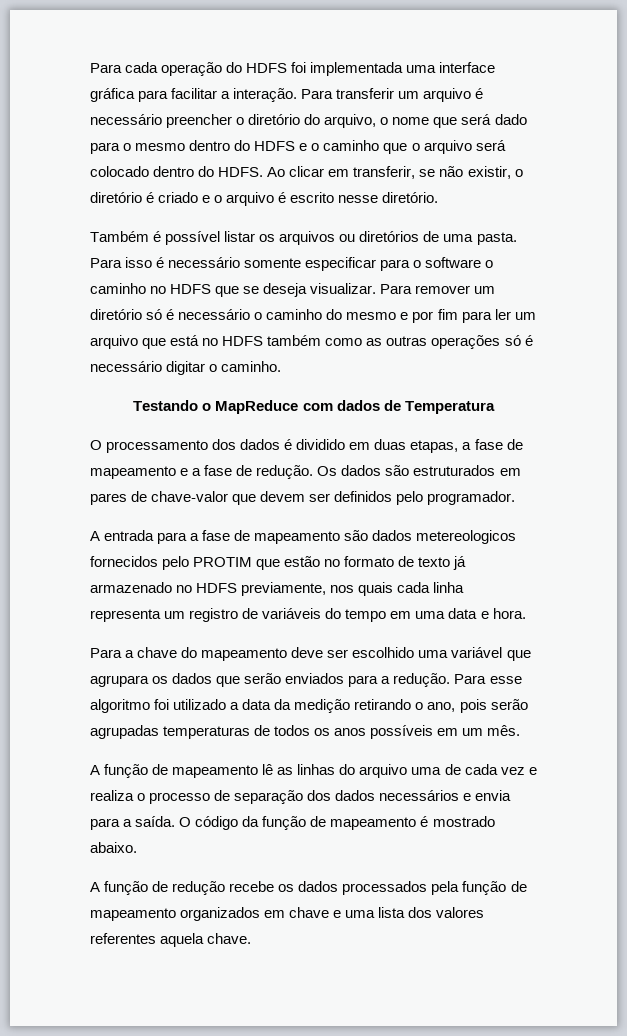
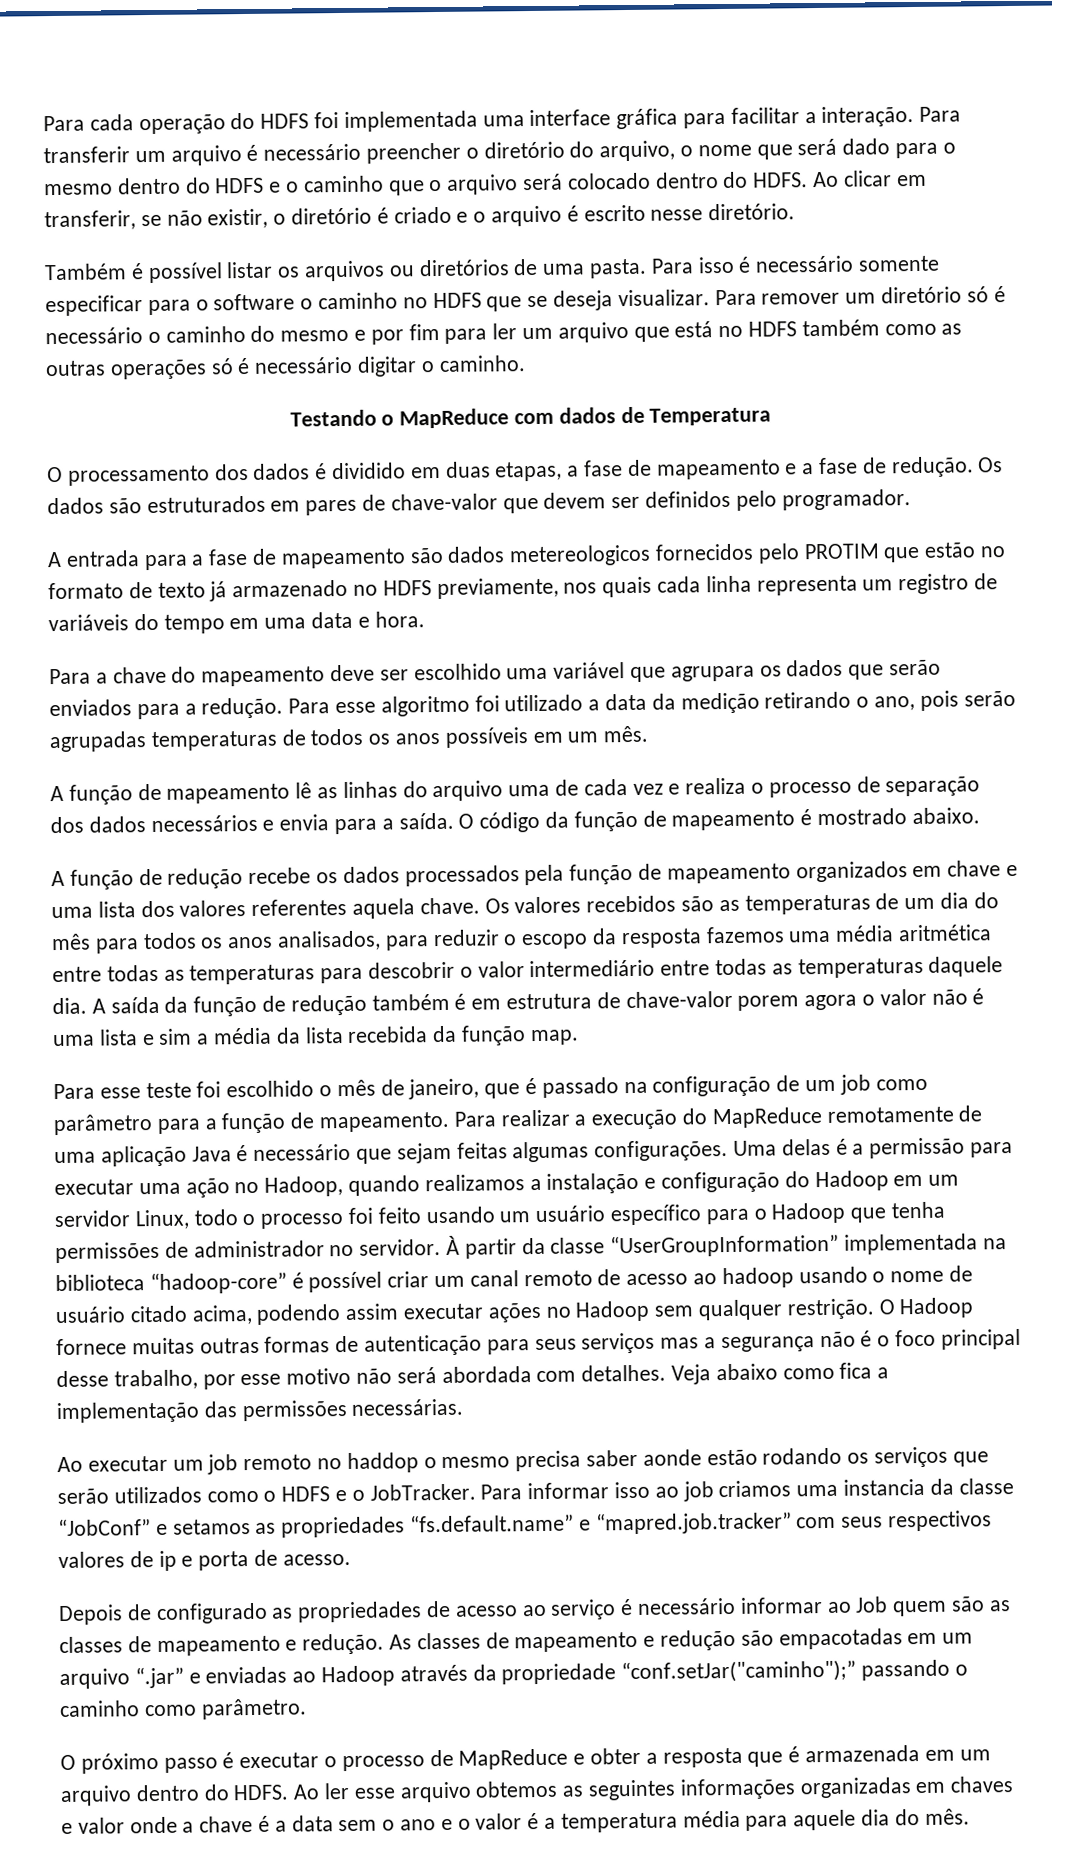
(252, 938) none -> [484,892,999,915] [51,924,993,954] [52,956,1004,985] [52,988,985,1017] [53,1025,579,1047] [53,1074,928,1100] [53,1105,983,1136] [54,1137,1014,1167] [54,1170,960,1198] [54,1201,946,1230] [55,1233,1007,1264] [55,1265,974,1295] [55,1297,975,1325] [56,1328,1021,1356] [56,1362,890,1390] [56,1398,464,1424] [57,1446,989,1475] [57,1478,1014,1505] [58,1510,993,1538] [58,1549,351,1571] [58,1596,1011,1626] [59,1628,974,1657] [59,1659,968,1690] [59,1698,307,1720] [60,1745,991,1774] [60,1776,1014,1807] [61,1808,970,1835] Os valores recebidos são as temperaturas de um dia do mês para todos os anos analisados, para reduzir o escopo da resposta fazemos uma média aritmética entre todas as temperaturas para descobrir o valor intermediário entre todas as temperaturas daquele dia. A saída da função de redução também é em estrutura de chave-valor porem agora o valor não é uma lista e sim a média da lista recebida da função map. // Para esse teste foi escolhido o mês de janeiro, que é passado na configuração de um job como parâmetro para a função de mapeamento. Para realizar a execução do MapReduce remotamente de uma aplicação Java é necessário que sejam feitas algumas configurações. Uma delas é a permissão para executar uma ação no Hadoop, quando realizamos a instalação e configuração do Hadoop em um servidor Linux, todo o processo foi feito usando um usuário específico para o Hadoop que tenha permissões de administrador no servidor. À partir da classe “UserGroupInformation” implementada na biblioteca “hadoop-core” é possível criar um canal remoto de acesso ao hadoop usando o nome de usuário citado acima, podendo assim executar ações no Hadoop sem qualquer restrição. O Hadoop fornece muitas outras formas de autenticação para seus serviços mas a segurança não é o foco principal desse trabalho, por esse motivo não será abordada com detalhes. Veja abaixo como fica a implementação das permissões necessárias. // Ao executar um job remoto no haddop o mesmo precisa saber aonde estão rodando os serviços que serão utilizados como o HDFS e o JobTracker. Para informar isso ao job criamos uma instancia da classe “JobConf” e setamos as propriedades “fs.default.name” e “mapred.job.tracker” com seus respectivos valores de ip e porta de acesso. // Depois de configurado as propriedades de acesso ao serviço é necessário informar ao Job quem são as classes de mapeamento e redução. As classes de mapeamento e redução são empacotadas em um arquivo “.jar” e enviadas ao Hadoop através da propriedade “conf.setJar("caminho");” passando o caminho como parâmetro. // O próximo passo é executar o processo de MapReduce e obter a resposta que é armazenada em um arquivo dentro do HDFS. Ao ler esse arquivo obtemos as seguintes informações organizadas em chaves e valor onde a chave é a data sem o ano e o valor é a temperatura média para aquele dia do mês.

